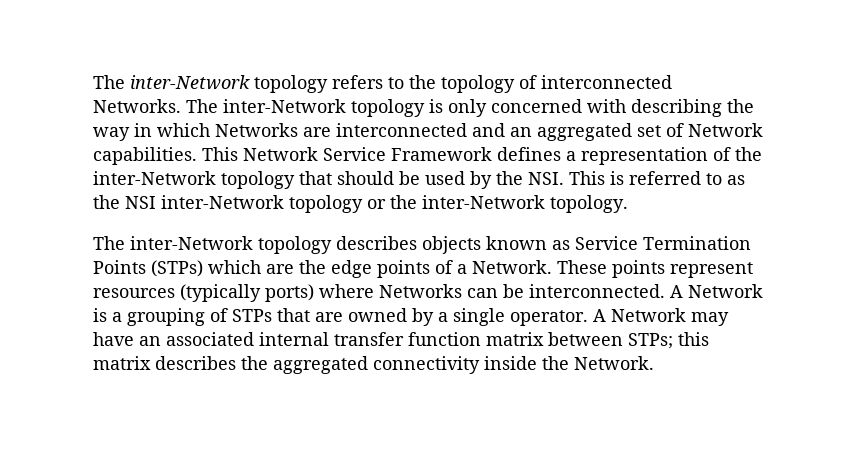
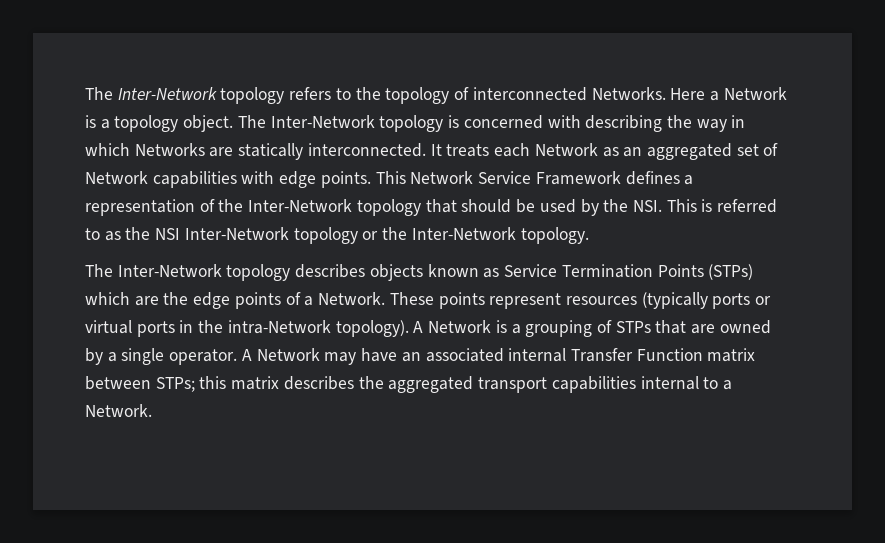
[93,75,250,90] The inter-Network -> [85,87,217,100] The Inter-Network
[186,99,346,113] The inter-Network -> [670,87,787,101] [85,115,375,132] Here a Network is a topology object. The Inter-Network
[448,99,487,117] only -> (460, 121) none
[336,123,505,137] interconnected and -> [238,143,619,160] statically interconnected. It treats each Network as
[93,147,197,165] capabilities. -> [152,171,371,188] capabilities with edge points.
[93,171,216,185] inter-Network -> [248,199,353,212] Inter-Network
[161,195,284,209] inter-Network -> [184,227,289,240] Inter-Network
[422,195,545,209] inter-Network -> [411,227,516,240] Inter-Network
[130,236,253,250] inter-Network -> [117,264,222,277] Inter-Network
[265,284,665,302] ports) where Networks can be interconnected. -> [712,293,772,309] [85,320,409,337] ports or virtual ports in the intra-Network topology).
[334,332,481,346] transfer function -> [570,348,703,362] Transfer Function
[373,356,569,374] connectivity inside the -> [478,376,732,393] transport capabilities internal to a

